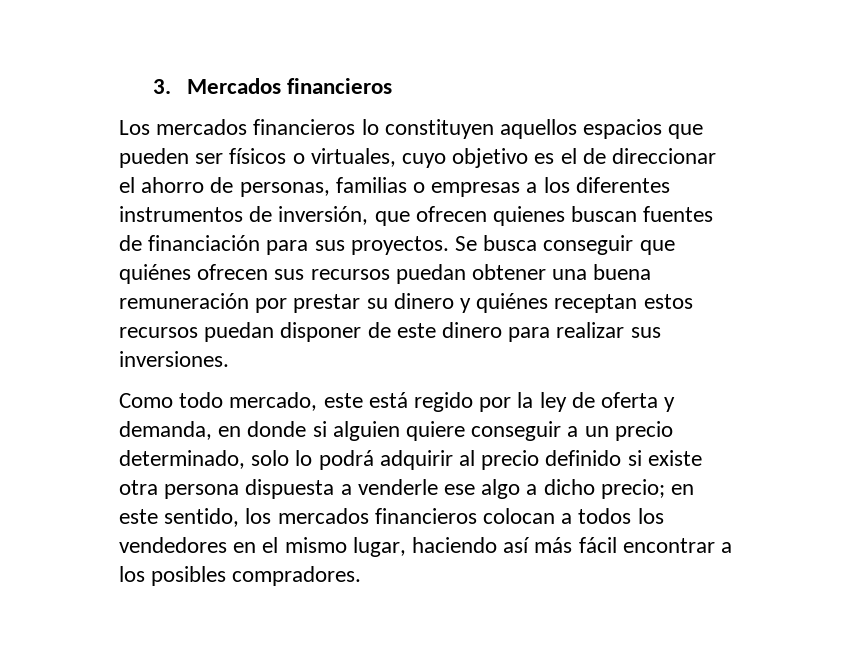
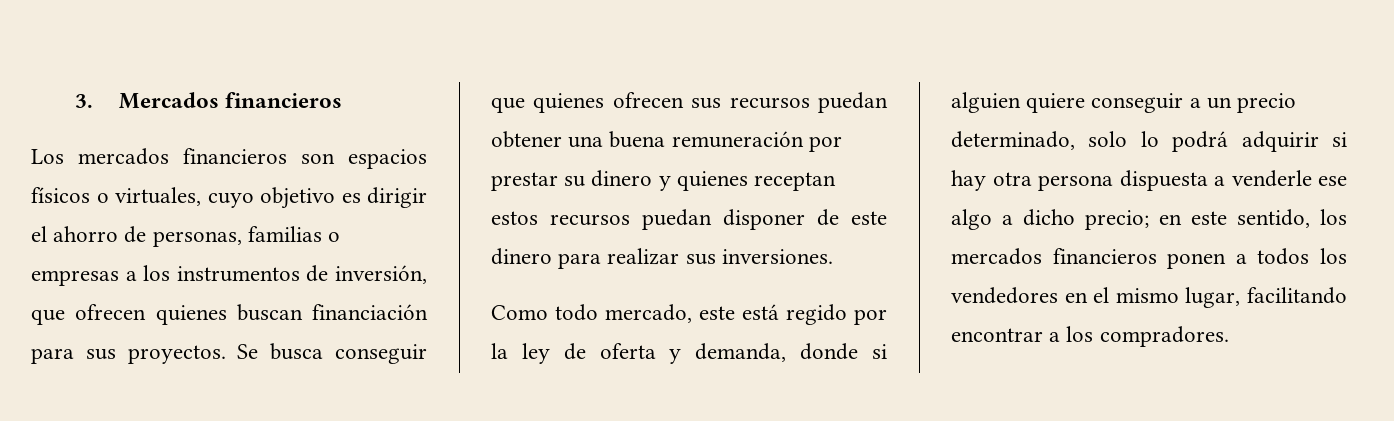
[361,119,704,139] [119,148,224,168] lo constituyen aquellos espacios que pueden ser -> [301,149,427,169] son espacios
[560,148,717,164] el de direccionar -> [367,187,427,208] dirigir
[575,177,670,193] diferentes -> (171, 273) none
[643,206,714,222] [119,235,142,251] fuentes de -> (303, 312) none
[119,264,191,284] quiénes -> [533,93,605,113] quienes
[476,293,549,313] quiénes -> [676,171,748,191] quienes
[218,426,242,437] en -> (787, 352) none
[459,450,702,470] al precio definido si existe -> [1332,132,1347,147] [951,170,986,191] si hay
[483,508,556,524] colocan -> [1167,253,1227,269] ponen
[412,537,617,553] haciendo así más fácil -> [1247,287,1347,304] facilitando
[151,566,227,586] posibles -> (1094, 334) none

